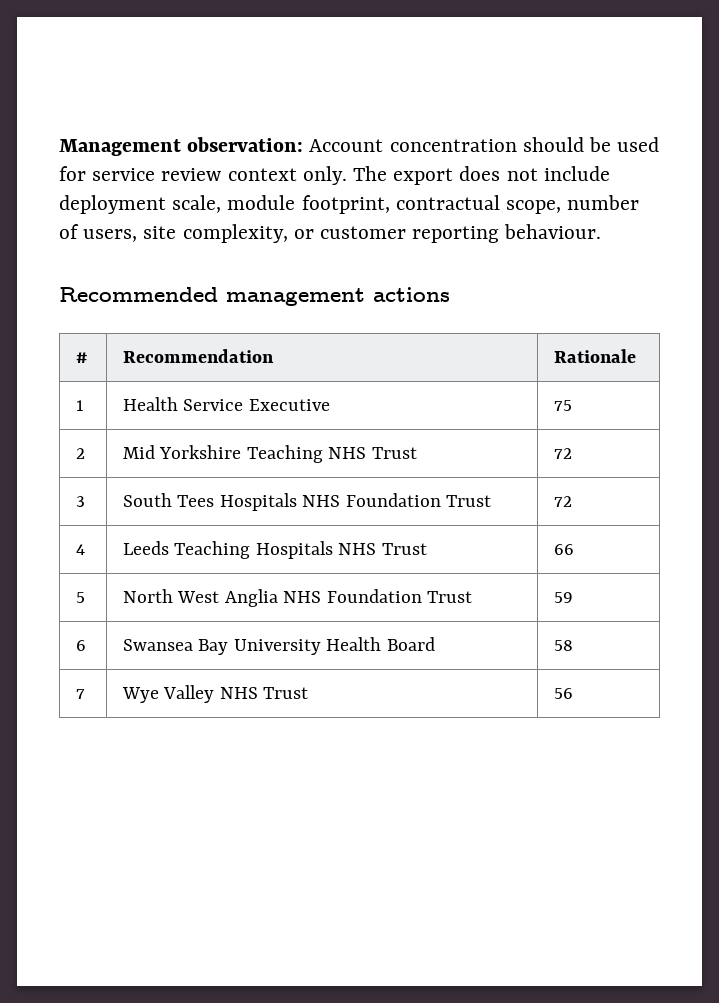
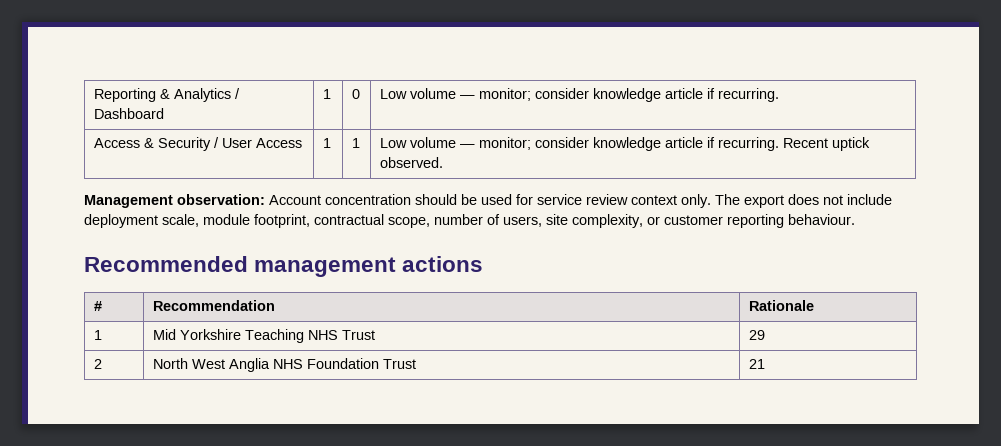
(59, 147) none -> [93,88,240,102] [93,108,164,119] [322,89,331,99] [351,89,360,99] [379,88,779,102] [93,137,302,151] [322,138,331,148] [351,138,360,148] [379,137,870,151] [379,157,443,168] Reporting & Analytics / Dashboard | 1 | 0 | Low volume — monitor; consider knowledge article if recurring. // Access & Security / User Access | 1 | 1 | Low volume — monitor; consider knowledge article if recurring. Recent uptick observed. //
[122,397,330,411] [553,400,572,411] [75,448,85,459] | Health Service Executive | 75 // 2 -> (102, 335) none
[553,448,572,459] [75,496,85,507] [122,493,492,511] [553,496,572,507] [75,544,85,555] [122,541,427,559] [553,544,574,555] [75,592,85,603] 72 // 3 | South Tees Hospitals NHS Foundation Trust | 72 // 4 | Leeds Teaching Hospitals NHS Trust | 66 // 5 -> [748,330,765,340] [93,359,102,369] 29 // 2
[553,592,573,603] [75,640,86,651] [122,637,435,655] [553,640,573,651] [75,689,85,699] [121,685,309,703] [553,688,573,699] 59 // 6 | Swansea Bay University Health Board | 58 // 7 | Wye Valley NHS Trust | 56 -> [748,359,765,369] 21

